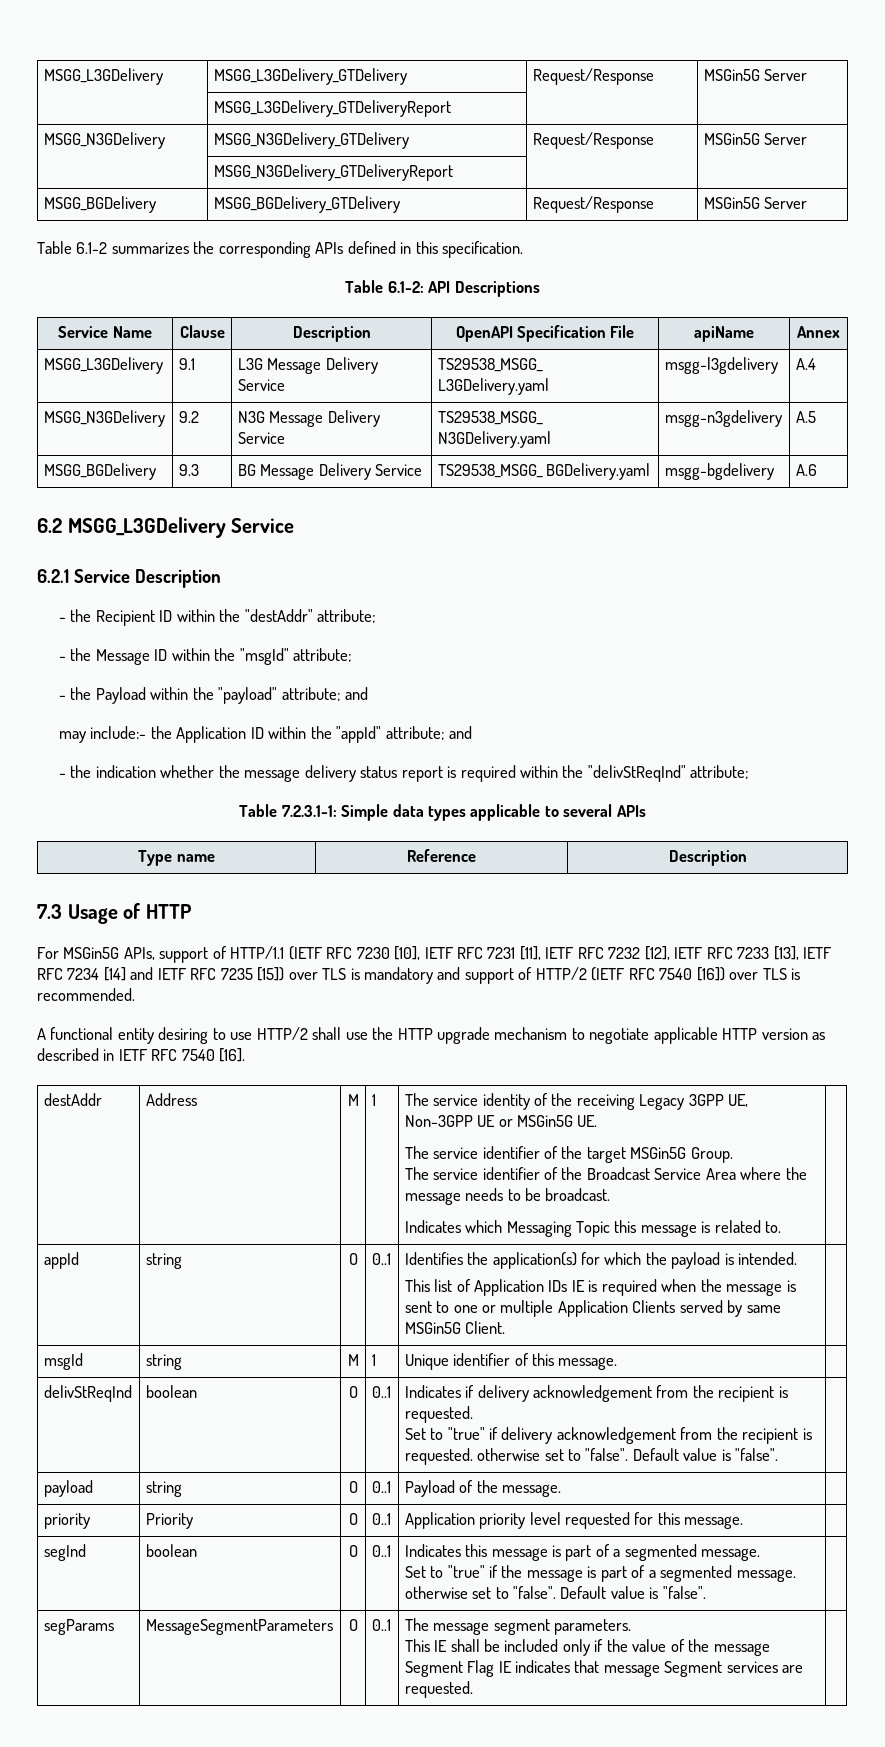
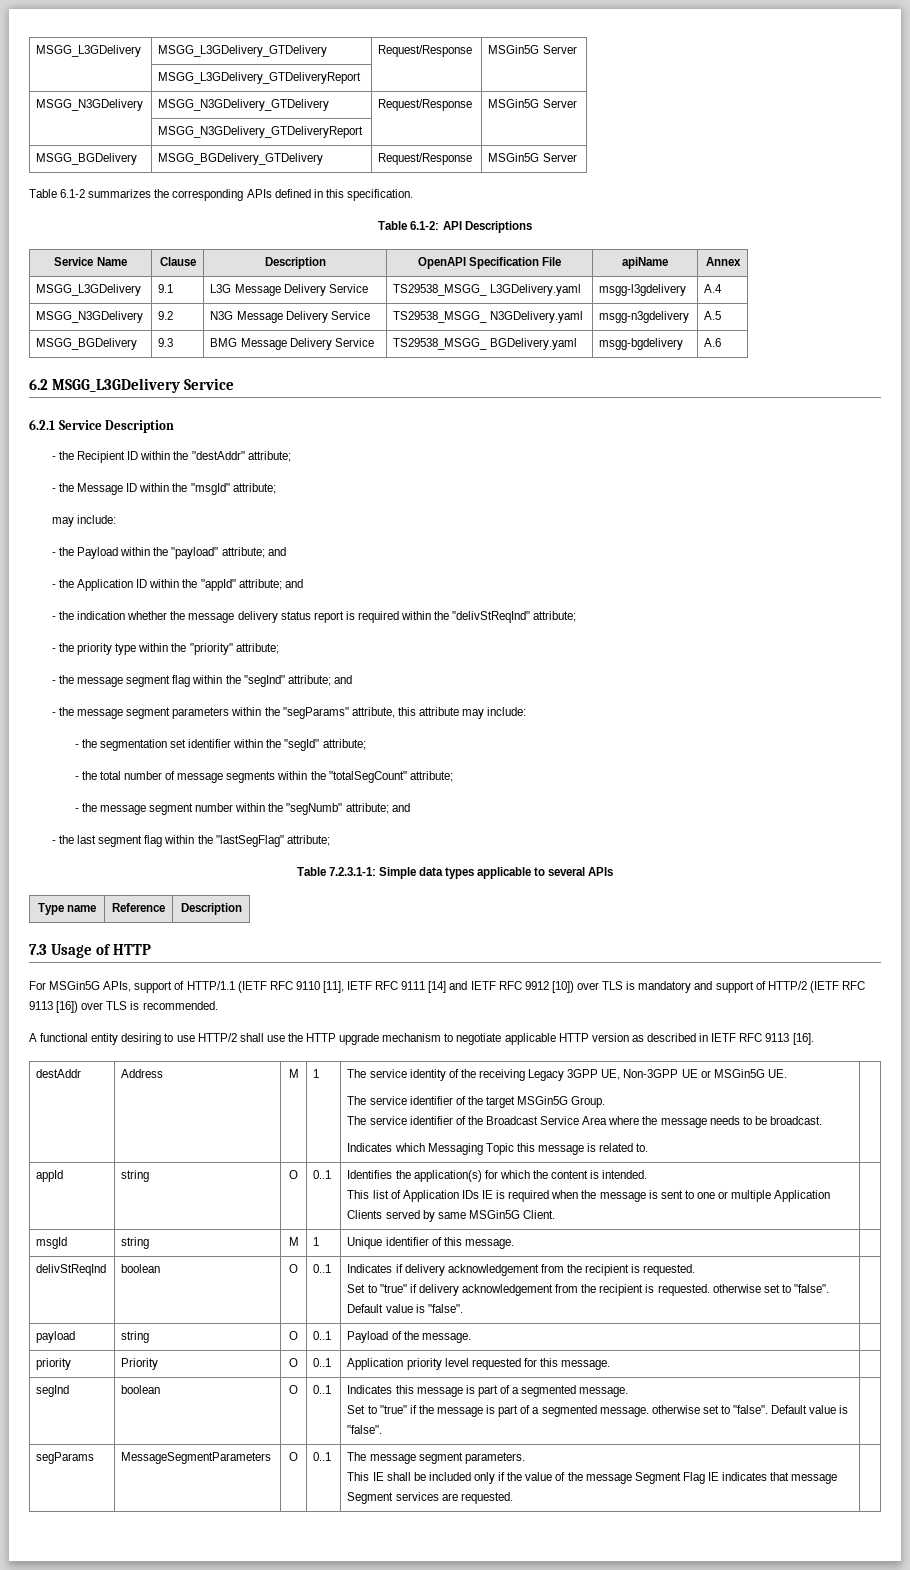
[237,464,256,476] BG -> [210,338,238,347] BMG
(353, 655) none -> [51,515,116,527] // may include:
[58,726,147,743] may include:- -> [51,584,56,588] -
(750, 772) none -> [51,643,279,655] [51,675,352,687] [51,707,527,719] [74,739,366,751] [74,771,453,783] [74,803,410,815] [51,835,330,847] // - the priority type within the "priority" attribute; // - the message segment flag within the "segInd" attribute; and // - the message segment parameters within the "segParams" attribute, this attribute may include: // - the segmentation set identifier within the "segId" attribute; // - the total number of message segments within the "totalSegCount" attribute; // - the message segment number within the "segNumb" attribute; and // - the last segment flag within the "lastSegFlag" attribute;
[356,946,832,960] [37,968,100,980] 7230 [10], IETF RFC 7231 [11], IETF RFC 7232 [12], IETF RFC 7233 [13], IETF RFC 7234 -> [295,981,426,993] 9110 [11], IETF RFC 9111
[220,967,285,981] 7235 [15]) -> [524,981,574,993] 9912 [10])
[659,968,693,980] 7540 -> [29,1001,53,1010] 9113
[181,1049,215,1061] 7540 -> [765,1033,790,1042] 9113
[671,1252,721,1269] payload -> [551,1170,589,1179] content

